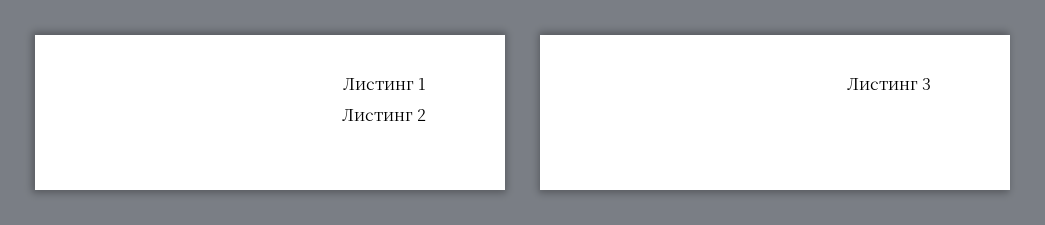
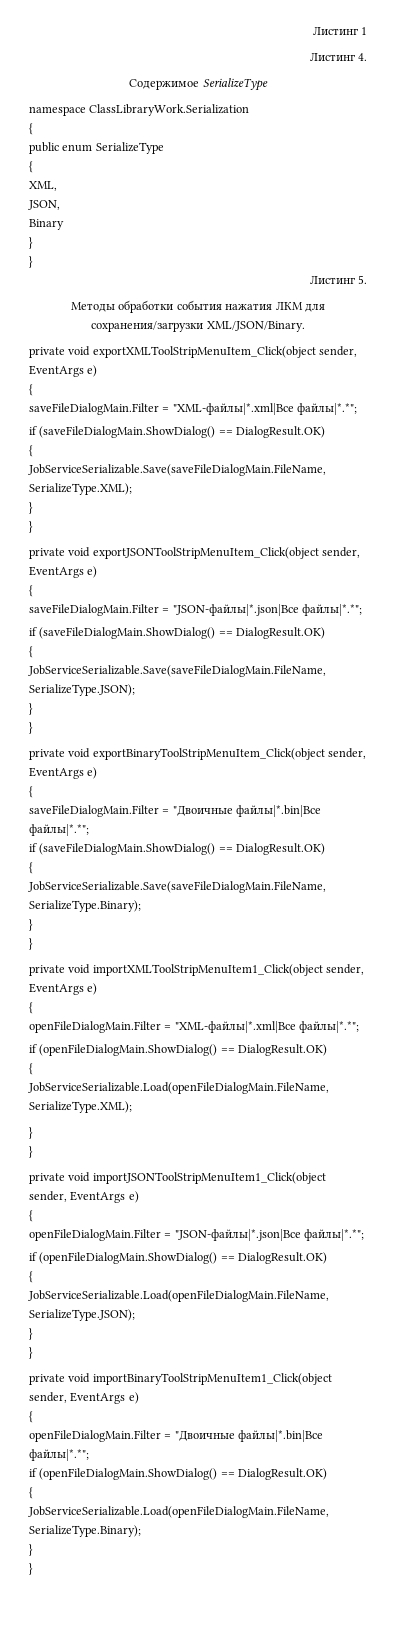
[417,109,426,121] [846,78,931,90] 2 // Листинг 3 -> [358,53,367,61] [129,78,268,91] [29,104,250,116] [29,123,33,135] [29,142,164,154] [29,161,33,173] [29,181,57,191] [28,200,60,210] [29,219,64,230] [29,237,33,249] [29,256,33,268] [309,275,367,284] [71,300,325,313] [91,321,305,332] [29,346,358,358] [29,365,98,377] [29,384,33,396] [29,403,358,415] [29,426,326,438] [29,445,33,457] [28,464,326,476] [29,483,132,495] [29,502,33,514] [29,521,33,533] [29,547,361,559] [29,566,98,578] [29,585,33,597] [29,604,363,616] [29,627,326,639] [29,646,33,658] [28,665,326,677] [29,684,135,696] [29,703,33,715] [29,722,33,734] [29,748,367,760] [29,767,98,779] [29,786,33,798] [29,805,322,817] [29,824,89,836] [29,843,326,855] [29,862,33,874] [28,881,326,893] [29,900,141,912] [29,919,33,931] [29,938,33,950] [29,964,365,976] [29,983,98,995] [29,1002,33,1014] [29,1021,360,1033] [29,1044,328,1056] [29,1063,33,1075] [28,1082,329,1094] [29,1101,132,1113] [29,1127,33,1139] [29,1146,33,1158] [29,1172,326,1184] [29,1191,139,1203] [29,1210,33,1222] [29,1229,365,1241] [29,1252,328,1264] [29,1271,33,1283] [28,1290,329,1302] [29,1309,135,1321] [29,1328,33,1340] [29,1347,33,1359] [29,1373,332,1385] [29,1392,139,1404] [29,1411,33,1423] [29,1430,324,1442] [29,1449,89,1461] [29,1468,328,1480] [29,1487,33,1499] [28,1506,329,1518] [29,1525,141,1537] [29,1544,33,1556] [29,1563,33,1575] 4. // Содержимое SerializeType // namespace ClassLibraryWork.Serialization // { // public enum SerializeType // { // XML, // JSON, // Binary // } // } // Листинг 5. // Методы обработки события нажатия ЛКМ для сохранения/загрузки XML/JSON/Binary. // private void exportXMLToolStripMenuItem_Click(object sender, EventArgs e) // { // saveFileDialogMain.Filter = "XML-файлы|*.xml|Все файлы|*.*"; // if (saveFileDialogMain.ShowDialog() == DialogResult.OK) // { // JobServiceSerializable.Save(saveFileDialogMain.FileName, SerializeType.XML); // } // } // private void exportJSONToolStripMenuItem_Click(object sender, EventArgs e) // { // saveFileDialogMain.Filter = "JSON-файлы|*.json|Все файлы|*.*"; // if (saveFileDialogMain.ShowDialog() == DialogResult.OK) // { // JobServiceSerializable.Save(saveFileDialogMain.FileName, SerializeType.JSON); // } // } // private void exportBinaryToolStripMenuItem_Click(object sender, EventArgs e) // { // saveFileDialogMain.Filter = "Двоичные файлы|*.bin|Все файлы|*.*"; // if (saveFileDialogMain.ShowDialog() == DialogResult.OK) // { // JobServiceSerializable.Save(saveFileDialogMain.FileName, SerializeType.Binary); // } // } // private void importXMLToolStripMenuItem1_Click(object sender, EventArgs e) // { // openFileDialogMain.Filter = "XML-файлы|*.xml|Все файлы|*.*"; // if (openFileDialogMain.ShowDialog() == DialogResult.OK) // { // JobServiceSerializable.Load(openFileDialogMain.FileName, SerializeType.XML); // } // } // private void importJSONToolStripMenuItem1_Click(object sender, EventArgs e) // { // openFileDialogMain.Filter = "JSON-файлы|*.json|Все файлы|*.*"; // if (openFileDialogMain.ShowDialog() == DialogResult.OK) // { // JobServiceSerializable.Load(openFileDialogMain.FileName, SerializeType.JSON); // } // } // private void importBinaryToolStripMenuItem1_Click(object sender, EventArgs e) // { // openFileDialogMain.Filter = "Двоичные файлы|*.bin|Все файлы|*.*"; // if (openFileDialogMain.ShowDialog() == DialogResult.OK) // { // JobServiceSerializable.Load(openFileDialogMain.FileName, SerializeType.Binary); // } // }

